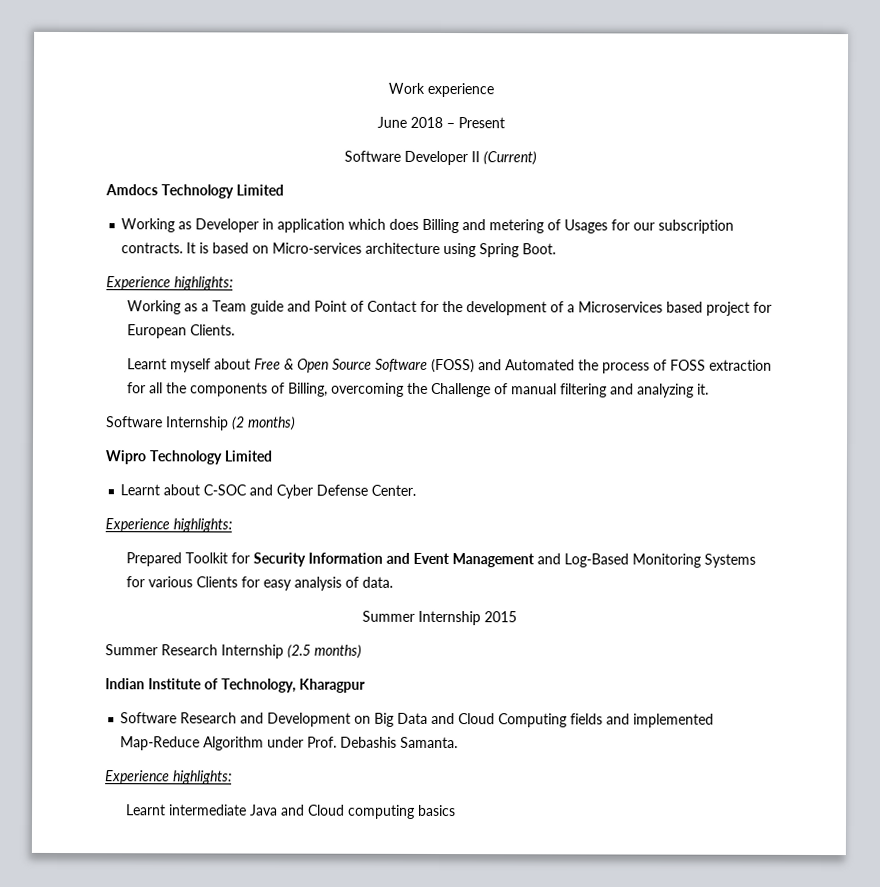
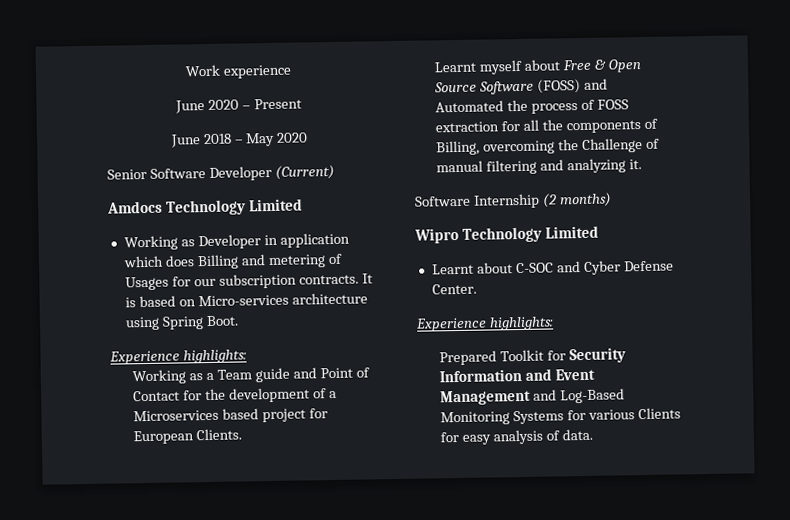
[409,116,443,129] 2018 -> [208,99,240,110] 2020
(505, 123) none -> [169,132,309,148] [107,168,147,180] June 2018 – May 2020 // Senior
[471,151,480,163] II -> (272, 173) none
[362,610,517,626] [105,644,362,659] [105,678,366,693] [120,712,715,728] [120,736,459,751] [105,770,232,785] [126,804,457,819] // Summer Internship 2015 // Summer Research Internship (2.5 months) // Indian Institute of Technology, Kharagpur // Software Research and Development on Big Data and Cloud Computing fields and implemented Map-Reduce Algorithm under Prof. Debashis Samanta. // Experience highlights: // Learnt intermediate Java and Cloud computing basics -> (593, 434) none

